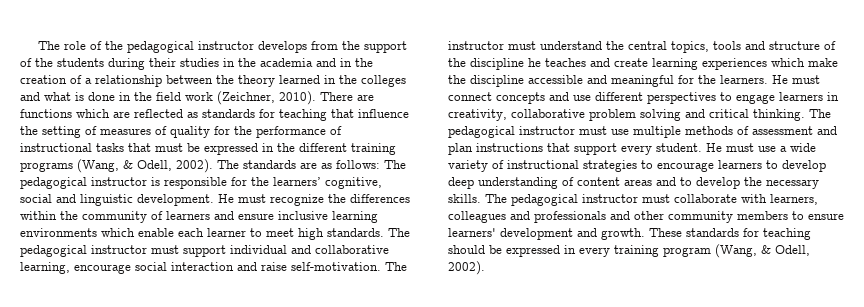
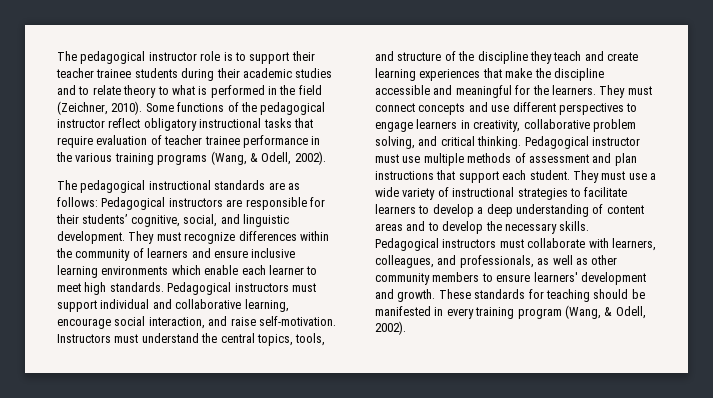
[37,41,407,53] [20,58,373,70] [20,75,406,87] [20,91,374,105] [20,109,409,121] [20,126,342,138] [20,143,347,155] The role of the pedagogical instructor develops from the support of the students during their studies in the academia and in the creation of a relationship between the theory learned in the colleges and what is done in the field work (Zeichner, 2010). There are functions which are reflected as standards for teaching that influence the setting of measures of quality for the performance of instructional tasks that must be expressed in the different -> [57,51,315,64] [56,68,333,81] [57,85,322,98] [57,101,326,115] [57,118,313,131] [57,135,321,148] [56,152,113,162] The pedagogical instructor role is to support their teacher trainee students during their academic studies and to relate theory to what is performed in the field (Zeichner, 2010). Some functions of the pedagogical instructor reflect obligatory instructional tasks that require evaluation of teacher trainee performance in the various
[217,160,239,169] The -> [57,180,211,193] // The pedagogical instructional
[384,160,406,169] [20,177,382,189] [20,194,52,203] The pedagogical instructor is responsible for the learners’ cognitive, social -> [101,197,325,210] [56,214,218,227] Pedagogical instructors are responsible for their students’ cognitive, social,
[218,194,234,203] He -> [128,231,155,244] They
[328,194,346,203] the -> (236, 238) none
[388,228,410,237] [20,245,147,257] The pedagogical instructor -> [167,282,289,295] Pedagogical instructors
[171,262,234,271] interaction -> [148,317,205,329] interaction,
[385,262,407,271] [448,41,504,50] The instructor -> [57,334,111,343] Instructors
[713,41,741,50] tools -> [295,333,326,346] tools,
[528,58,586,67] he teaches -> [529,51,582,64] they teach
[771,58,805,67] which -> [482,68,502,78] that
[772,75,788,84] He -> [599,85,626,98] They
[640,109,681,121] solving -> [375,136,415,149] solving,
[809,109,831,118] [448,126,515,138] The pedagogical -> [524,136,589,149] Pedagogical
[621,143,722,155] every student. He -> [502,170,599,183] each student. They
[657,162,714,172] encourage -> [584,187,628,197] facilitate
(826, 166) none -> [477,207,484,214] a
[485,194,638,206] The pedagogical instructor -> [375,238,497,251] Pedagogical instructors
[448,211,630,223] colleagues and professionals and -> [375,255,588,268] colleagues, and professionals, as well as
[506,245,560,257] expressed -> [375,306,431,316] manifested

